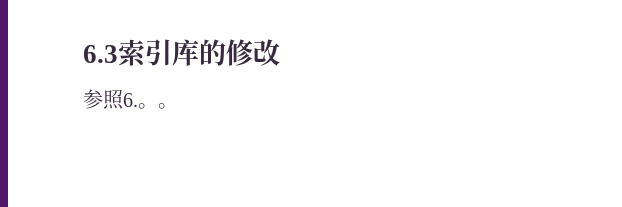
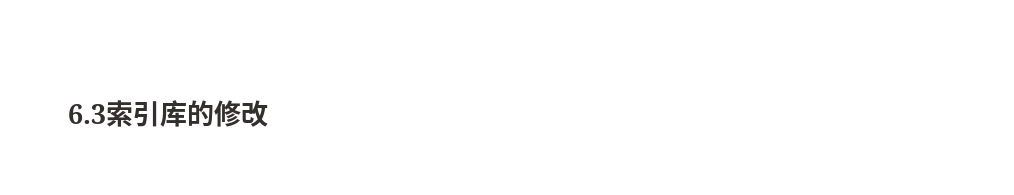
[83,89,178,110] // 参照6.。。 -> (268, 113) none

